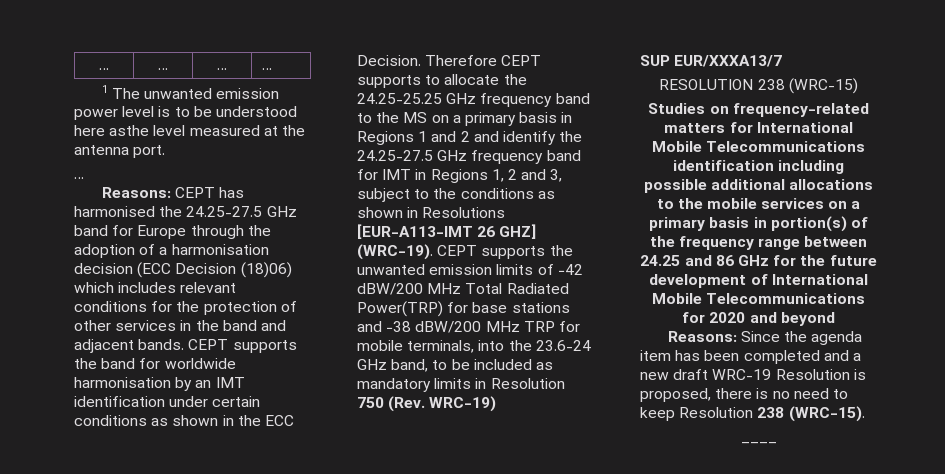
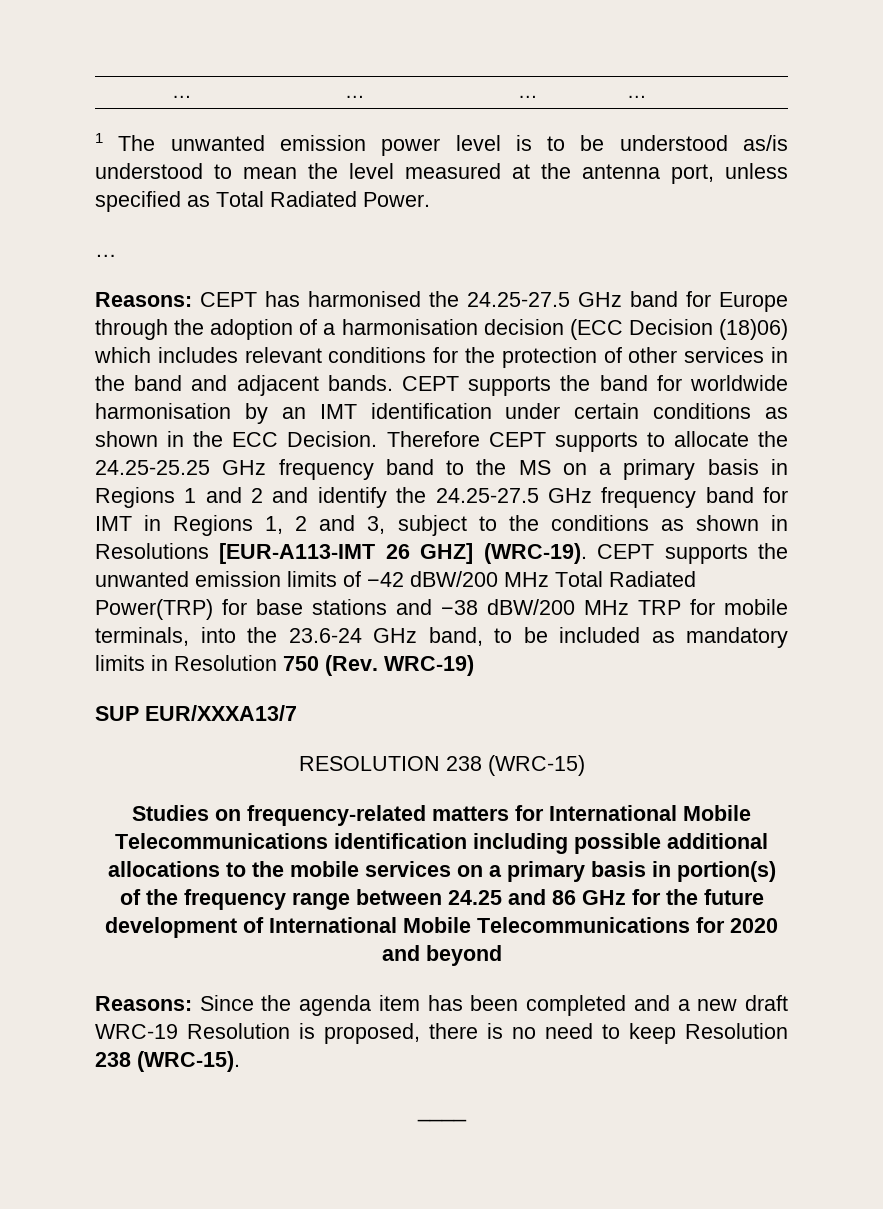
[74,125,150,136] here asthe -> [743,135,788,151] [95,163,338,179] as/is understood to mean the
[133,145,166,158] port. -> [671,163,788,184] [95,191,430,212] port, unless specified as Total Radiated Power.

